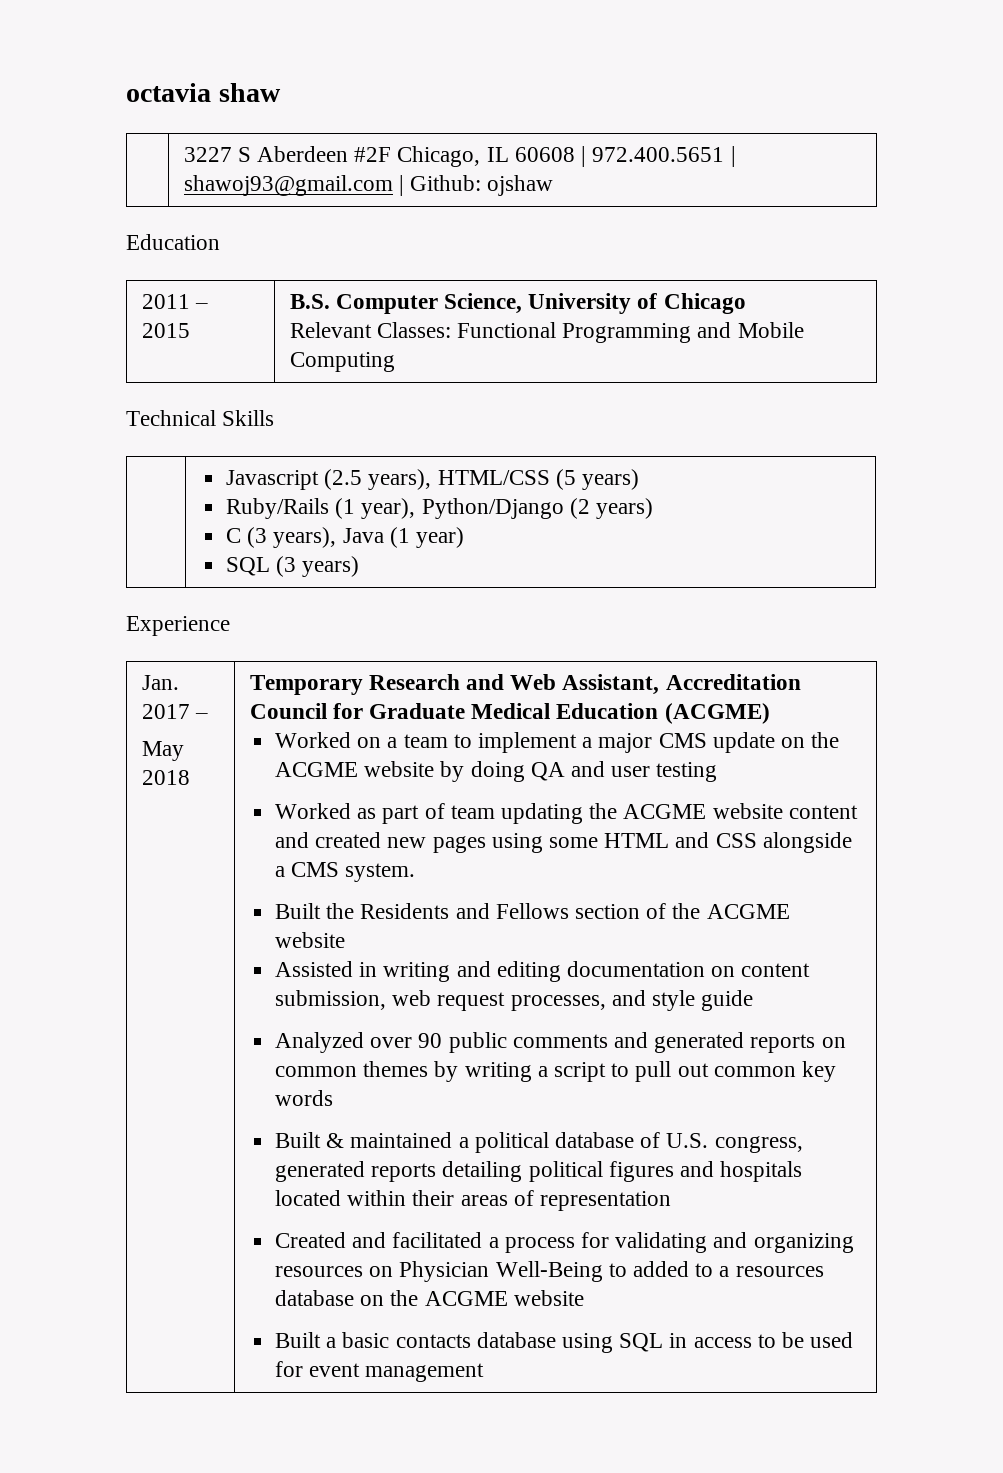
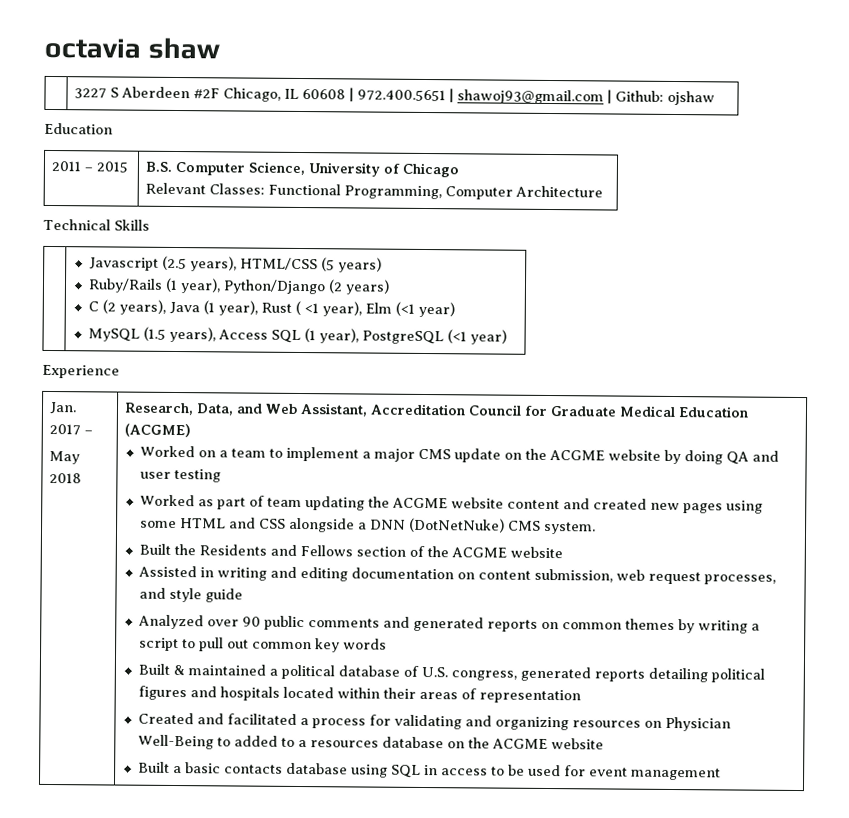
[562,322,804,343] [289,352,395,372] Programming and Mobile Computing -> [343,185,603,200] Programming, Computer Architecture
[247,527,268,548] (3 -> [101,299,116,314] (2
[415,527,464,548] [225,556,360,577] year) // SQL (3 years) -> [217,300,455,318] [87,326,507,345] year), Rust ( <1 year), Elm (<1 year) // MySQL (1.5 years), Access SQL (1 year), PostgreSQL (<1 year)
[249,674,460,695] Temporary Research -> [123,402,234,416] Research, Data,
(285, 871) none -> [369,517,505,533] DNN (DotNetNuke)

